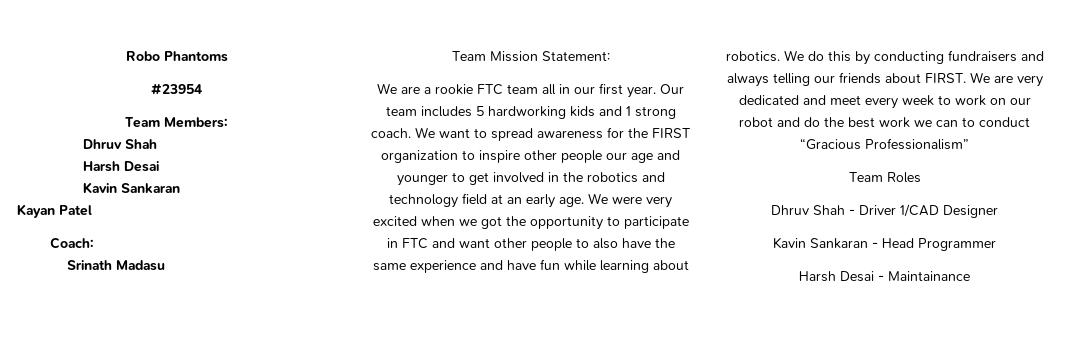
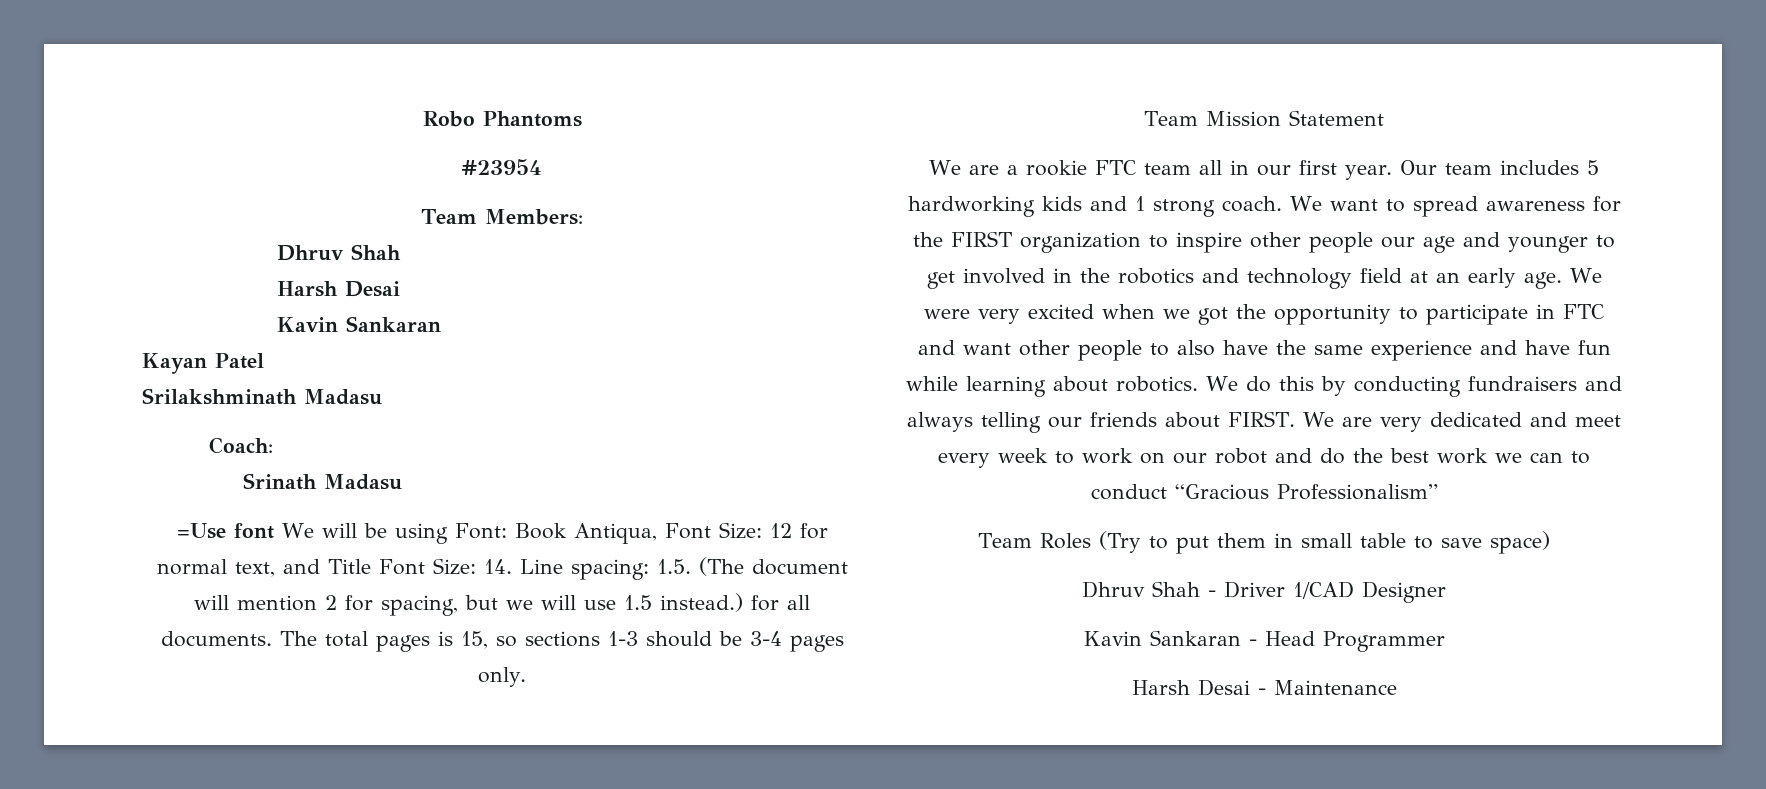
(92, 210) none -> [142,388,382,405] // Srilakshminath Madasu
(165, 265) none -> [176,522,828,544] [156,557,848,580] [194,593,810,616] [160,631,844,652] [477,667,527,687] // =Use font We will be using Font: Book Antiqua, Font Size: 12 for normal text, and Title Font Size: 14. Line spacing: 1.5. (The document will mention 2 for spacing, but we will use 1.5 instead.) for all documents. The total pages is 15, so sections 1-3 should be 3-4 pages only.
[541,51,610,61] Statement: -> [1288,110,1384,126] Statement
(921, 177) none -> [1098,531,1551,554] (Try to put them in small table to save space)
[888,271,970,281] Maintainance -> [1273,680,1397,695] Maintenance

